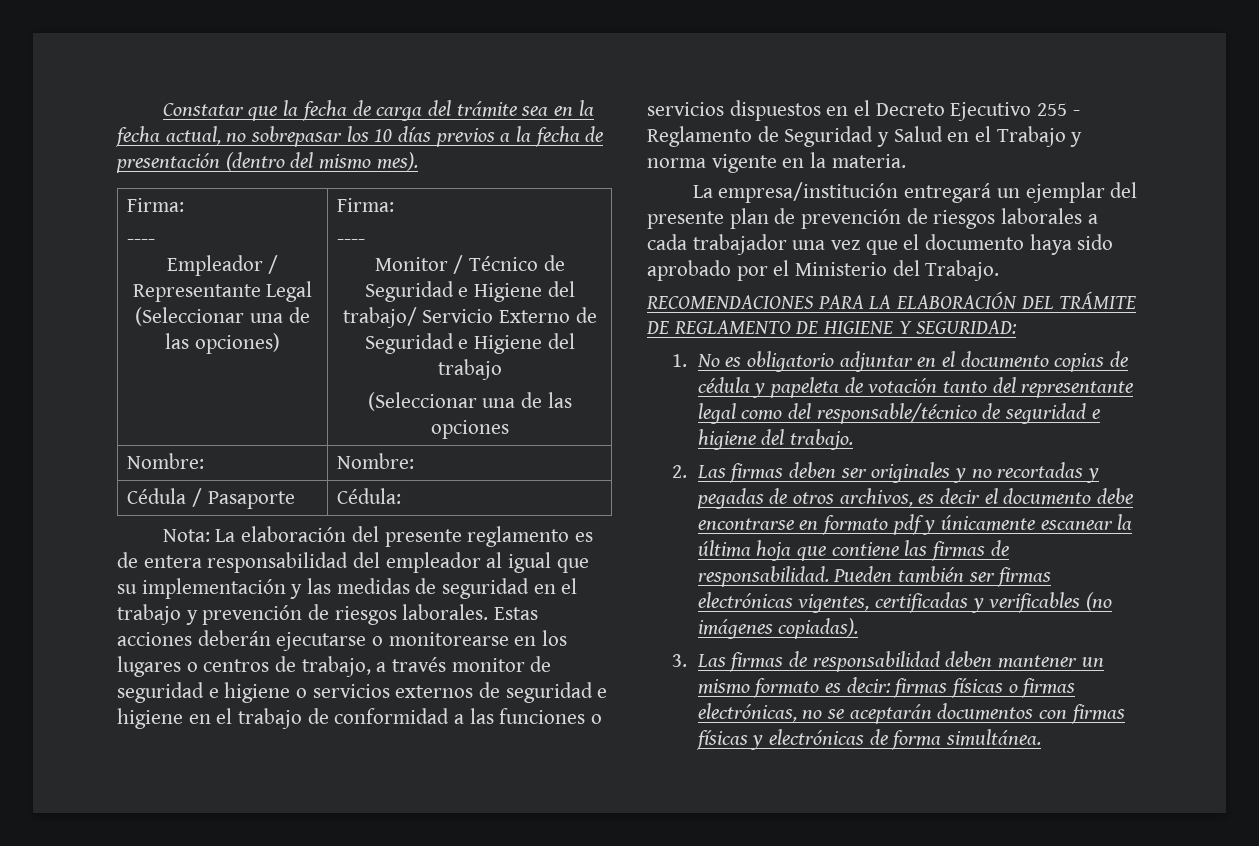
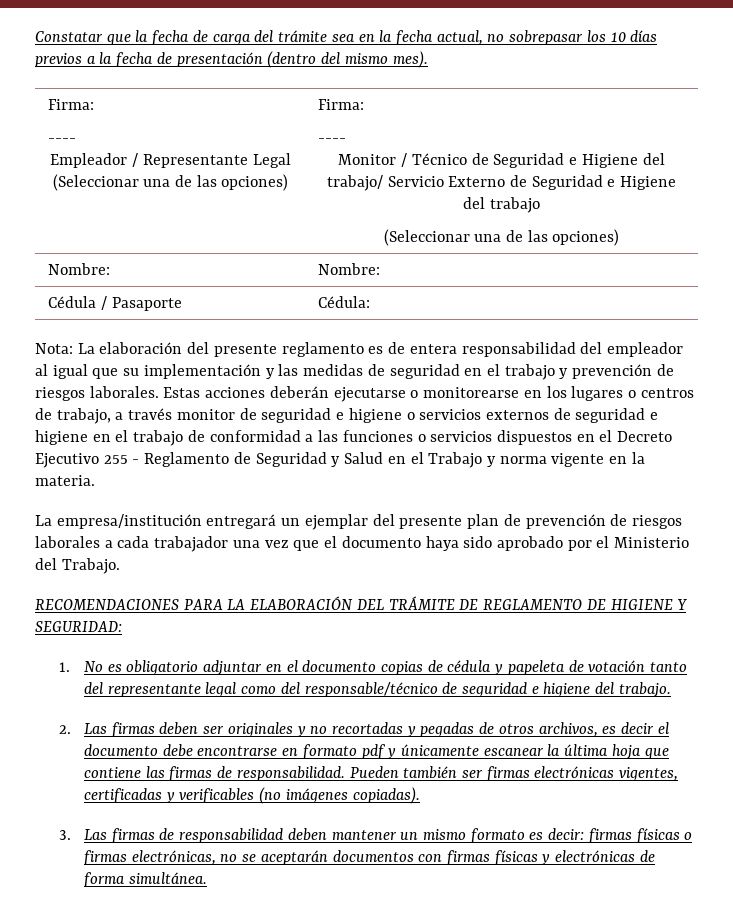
[430,420,509,439] opciones -> [552,229,620,246] opciones)

